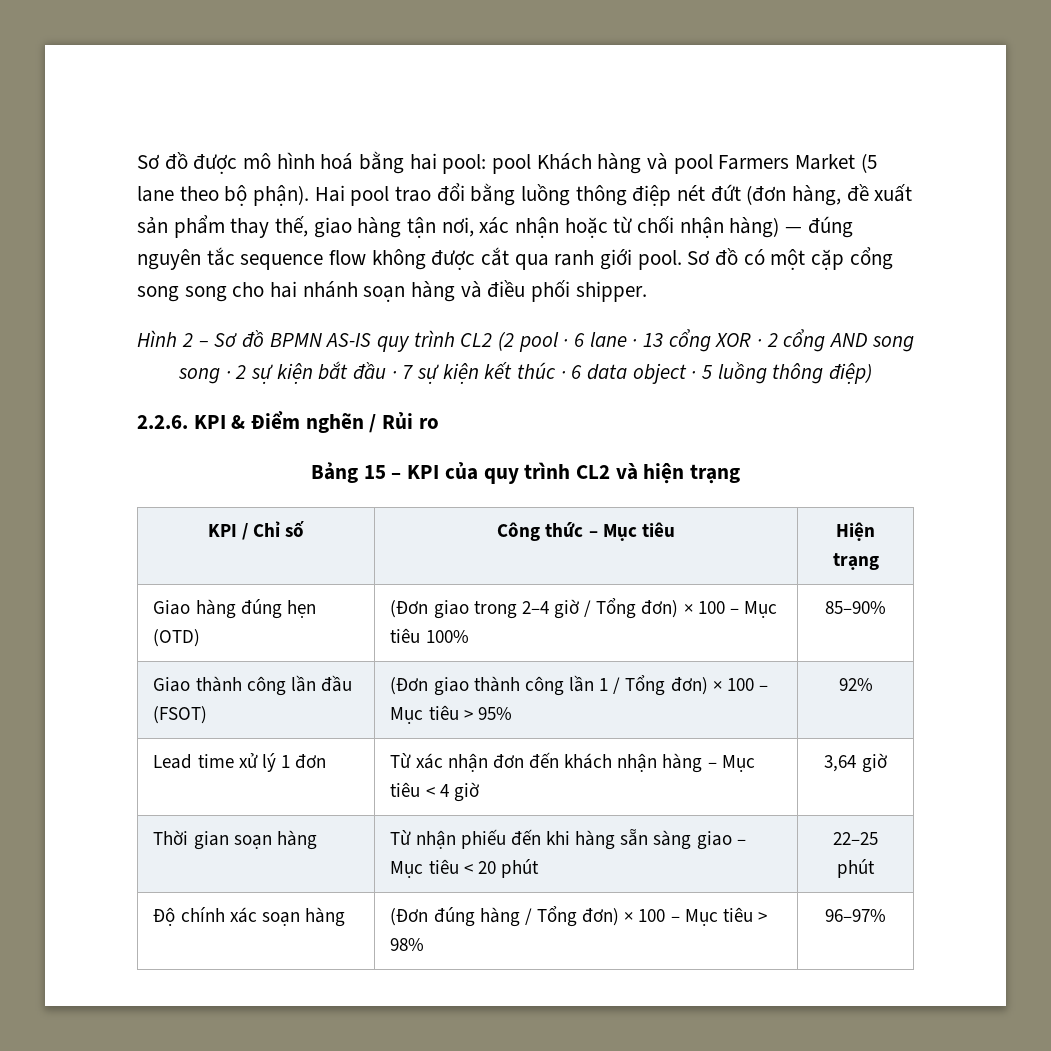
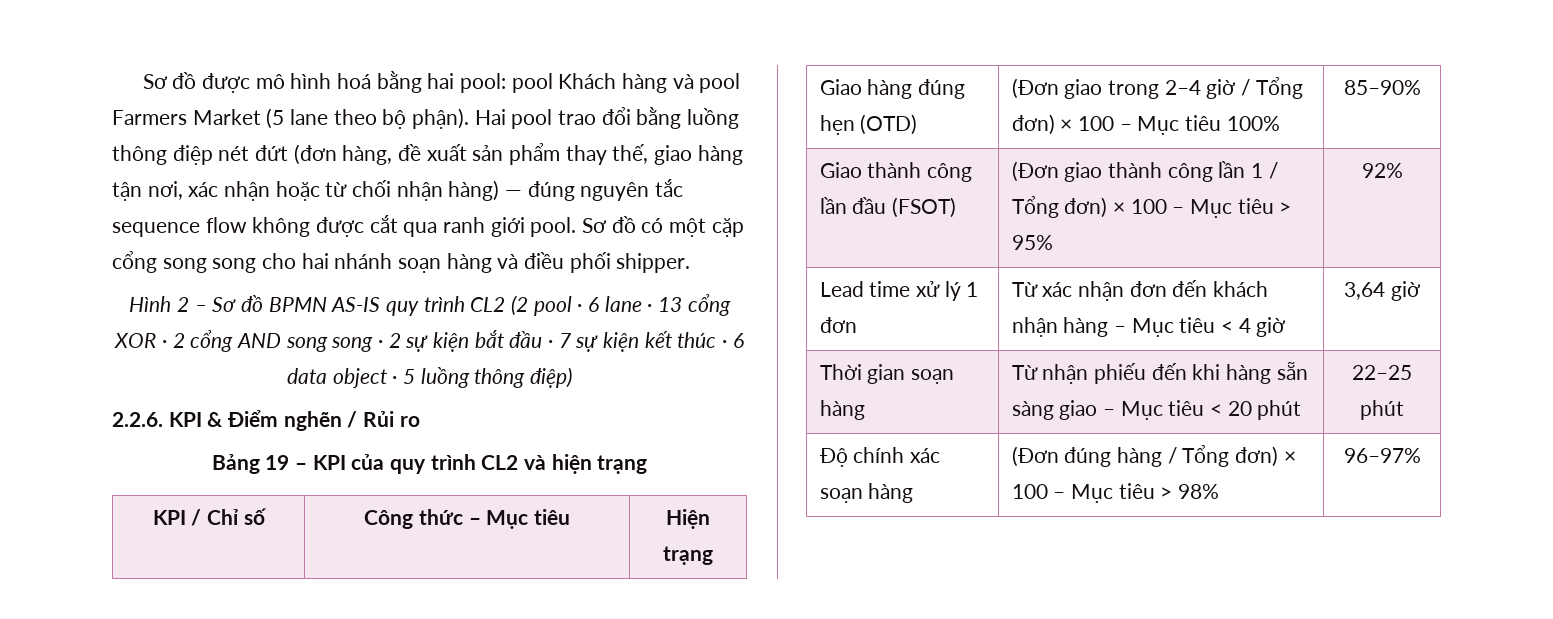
[363,465,386,479] 15 -> [265,455,290,470] 19

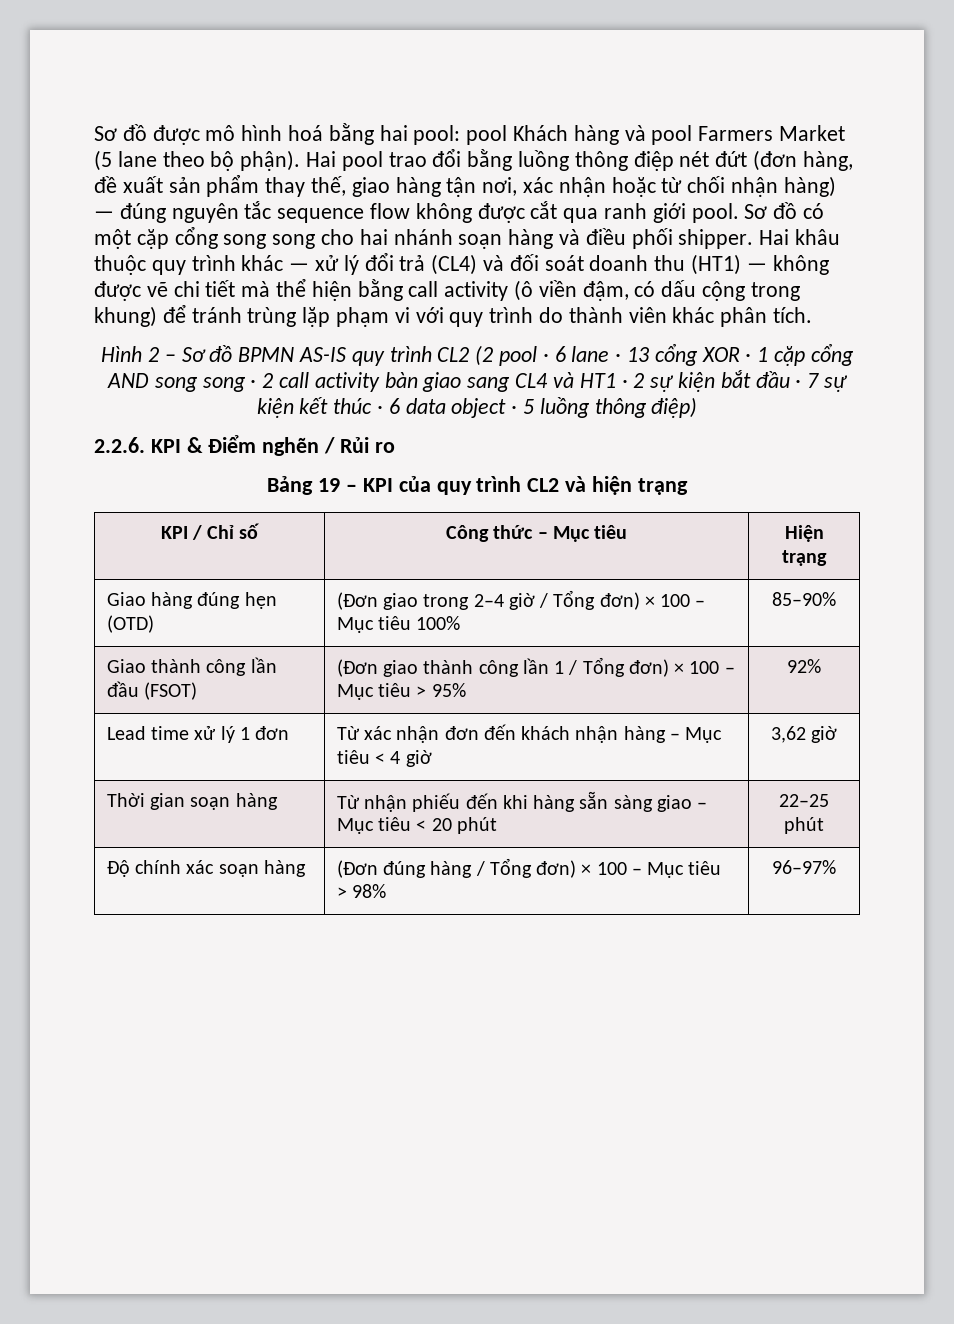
(691, 263) none -> [759,229,841,245] [94,253,829,275] [94,279,800,301] [94,305,813,327] Hai khâu thuộc quy trình khác — xử lý đổi trả (CL4) và đối soát doanh thu (HT1) — không được vẽ chi tiết mà thể hiện bằng call activity (ô viền đậm, có dấu cộng trong khung) để tránh trùng lặp phạm vi với quy trình do thành viên khác phân tích.
[172,333,185,348] 2 -> [757,346,806,366] 1 cặp
(401, 340) none -> [279,372,645,392] call activity bàn giao sang CL4 và HT1 · 2
[1344,282,1386,300] 3,64 -> [770,726,806,743] 3,62

